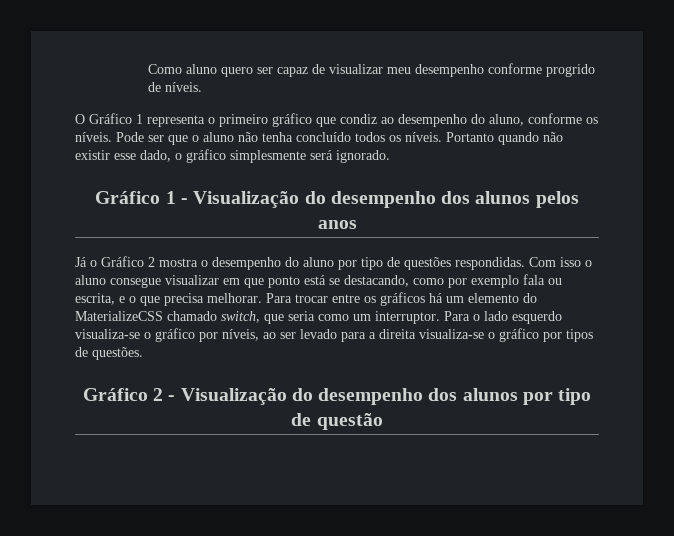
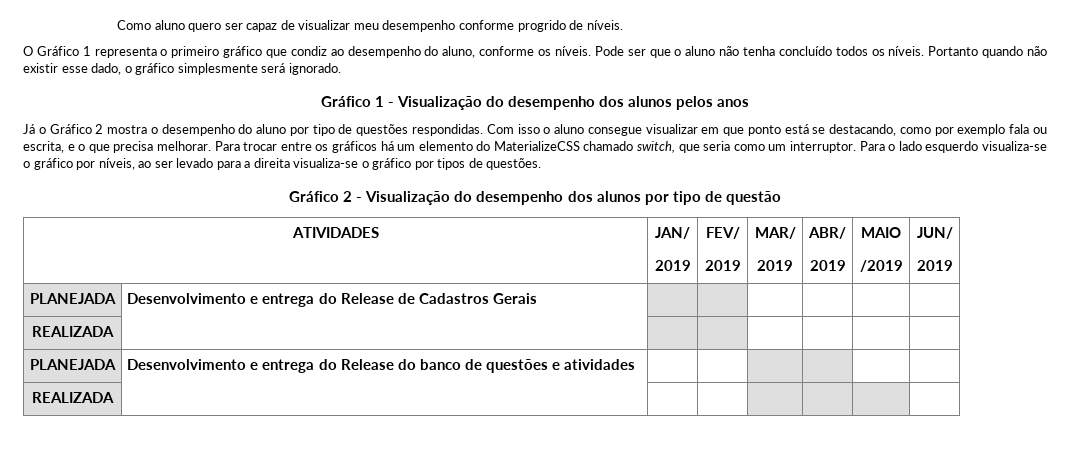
(383, 421) none -> [291,227,379,238] [655,227,690,239] [654,260,691,271] [705,227,740,239] [704,260,741,271] [754,227,796,239] [757,260,793,271] [808,227,846,239] [809,260,846,271] [861,227,901,238] [859,260,903,272] [916,227,953,239] [916,260,953,271] [29,293,116,304] [127,293,537,307] [31,326,114,337] [29,359,116,370] [127,359,635,373] [31,392,114,403] // ATIVIDADES | JAN/ // 2019 | FEV/ // 2019 | MAR/ // 2019 | ABR/ // 2019 | MAIO // /2019 | JUN/ // 2019 // PLANEJADA | Desenvolvimento e entrega do Release de Cadastros Gerais | | | | | | // REALIZADA | | | | | | | // PLANEJADA | Desenvolvimento e entrega do Release do banco de questões e atividades | | | | | | // REALIZADA | | | | | | |

